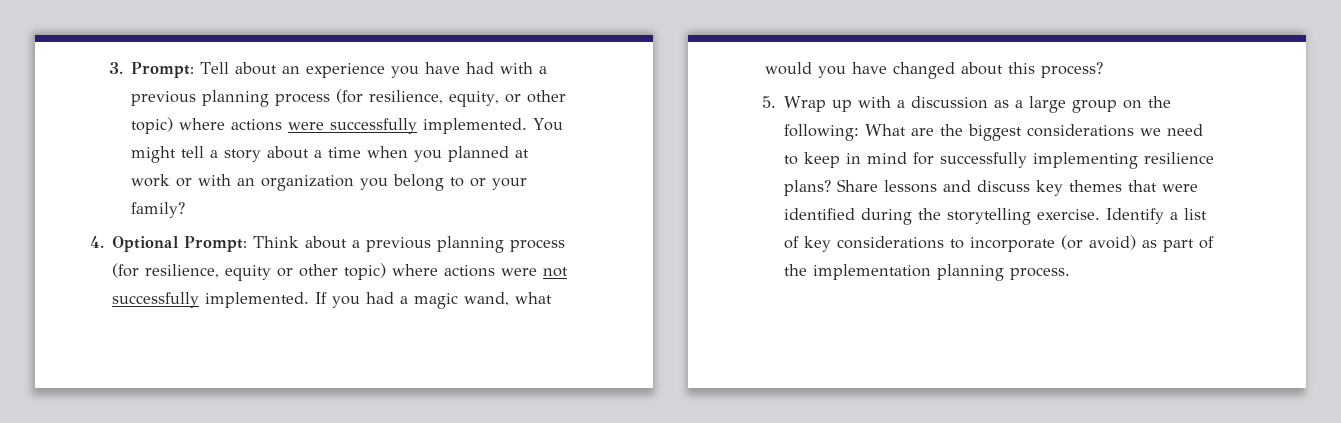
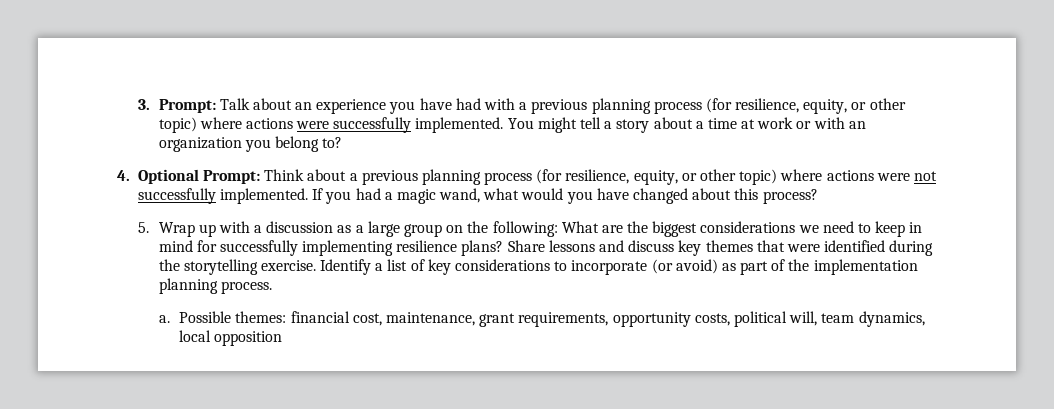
[200,62,230,74] Tell -> [219,98,250,110] Talk
[367,146,510,162] when you planned -> (737, 123) none
[450,177,528,190] [131,202,186,218] to or your family? -> [322,137,343,148] to?
[225,265,272,281] equity -> [633,170,678,185] equity,
(1071, 273) none -> [158,311,925,327] [179,330,283,346] // a. Possible themes: financial cost, maintenance, grant requirements, opportunity costs, political will, team dynamics, local opposition

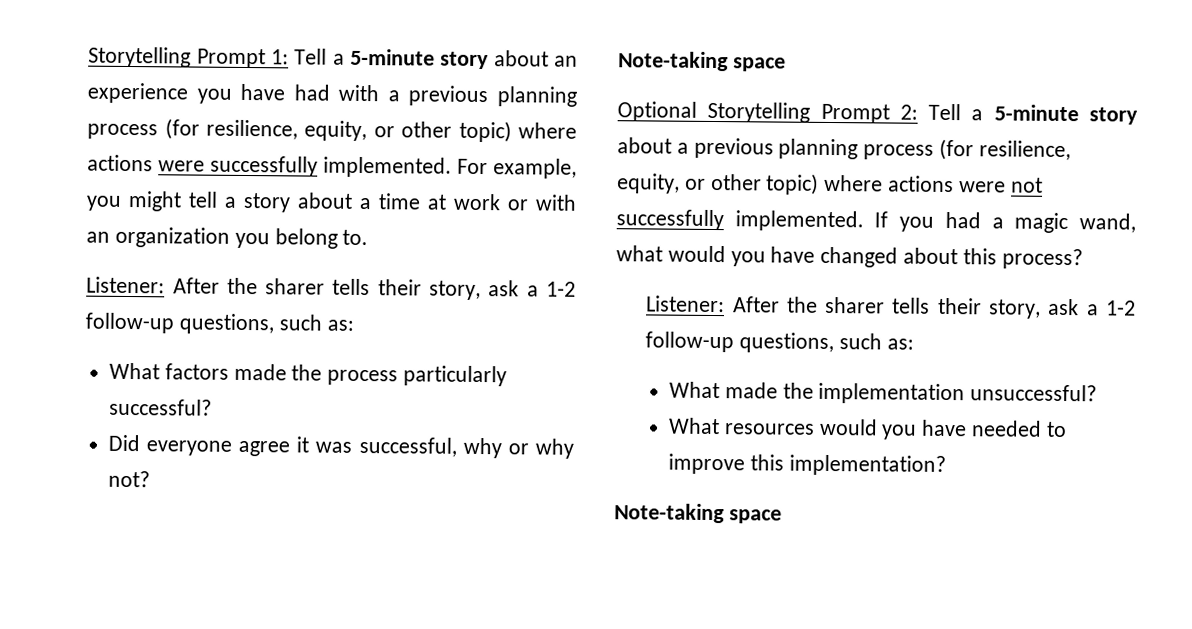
[137,98,250,113] 3. Prompt: Talk -> [88,46,490,70] Storytelling Prompt 1: Tell a 5-minute story
[507,118,534,129] You -> [457,158,577,179] [86,195,122,211] For example, you
[322,137,343,148] [117,169,305,184] to? // 4. Optional Prompt: Think -> [342,229,369,246] [86,276,576,301] [85,312,354,335] [108,362,507,387] [108,398,212,416] [107,434,574,459] [107,470,150,488] [618,51,786,72] [617,101,1138,125] to. // Listener: After the sharer tells their story, ask a 1-2 follow-up questions, such as: // What factors made the process particularly successful? // Did everyone agree it was successful, why or why not? // Note-taking space // Optional Storytelling Prompt 2: Tell a 5-minute story
[137,221,923,237] [158,240,934,256] [158,259,918,275] [158,278,272,294] [158,311,925,327] [179,330,283,346] 5. Wrap up with a discussion as a large group on the following: What are the biggest considerations we need to keep in mind for successfully implementing resilience plans? Share lessons and discuss key themes that were identified during the storytelling exercise. Identify a list of key considerations to incorporate (or avoid) as part of the implementation planning process. // a. Possible themes: financial cost, maintenance, grant requirements, opportunity costs, political will, team dynamics, local opposition -> [646,295,1136,319] [645,331,914,354] [668,381,1098,405] [667,417,1067,440] [667,453,946,476] [614,503,782,524] Listener: After the sharer tells their story, ask a 1-2 follow-up questions, such as: // What made the implementation unsuccessful? // What resources would you have needed to improve this implementation? // Note-taking space

